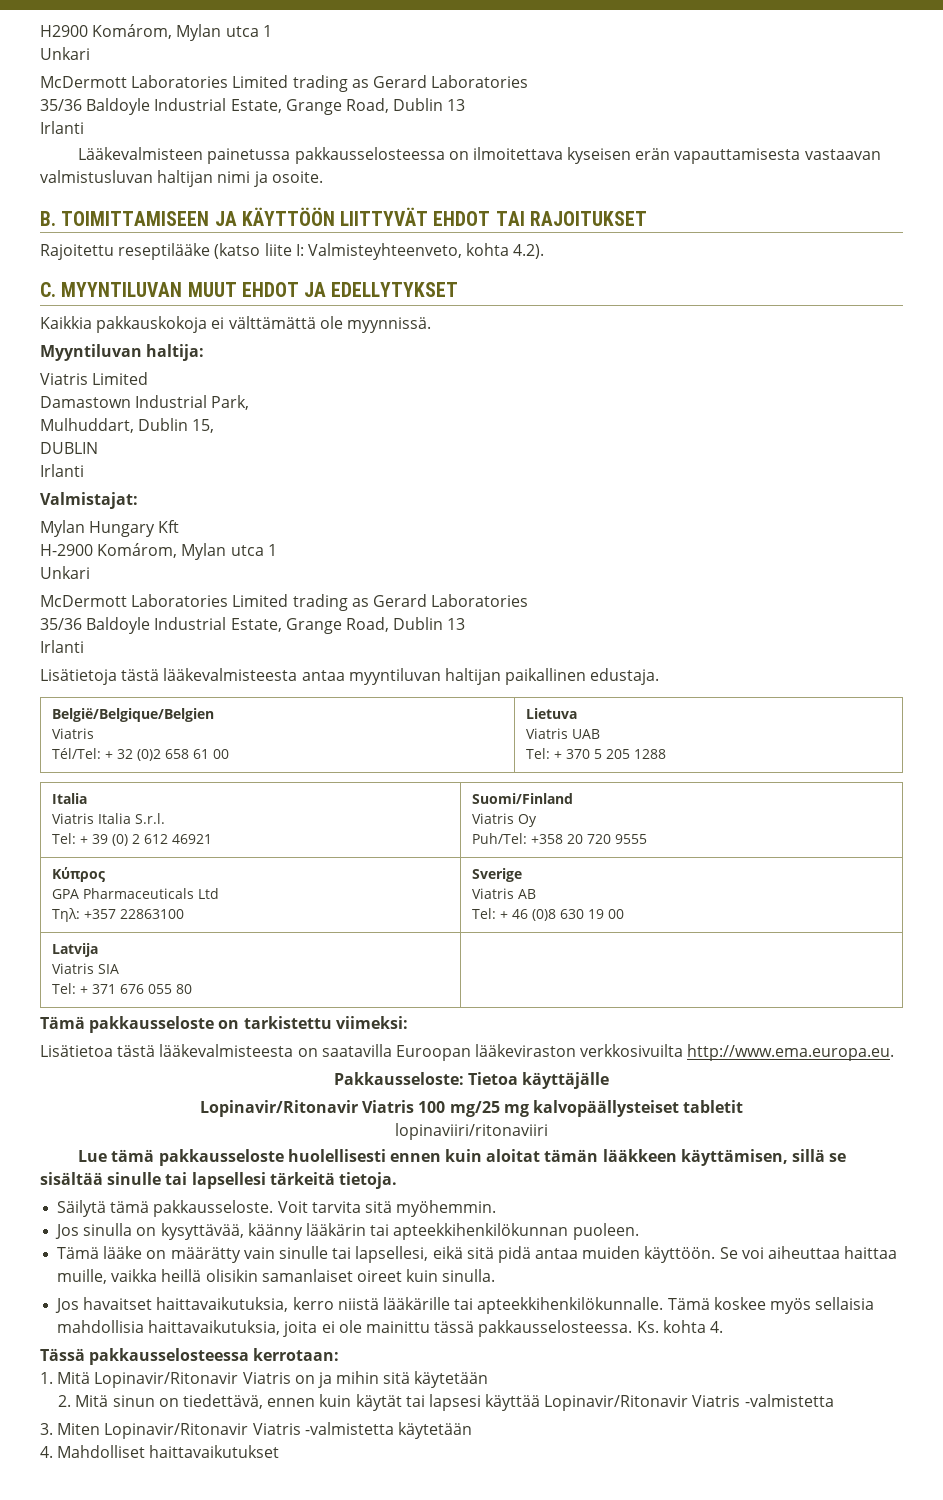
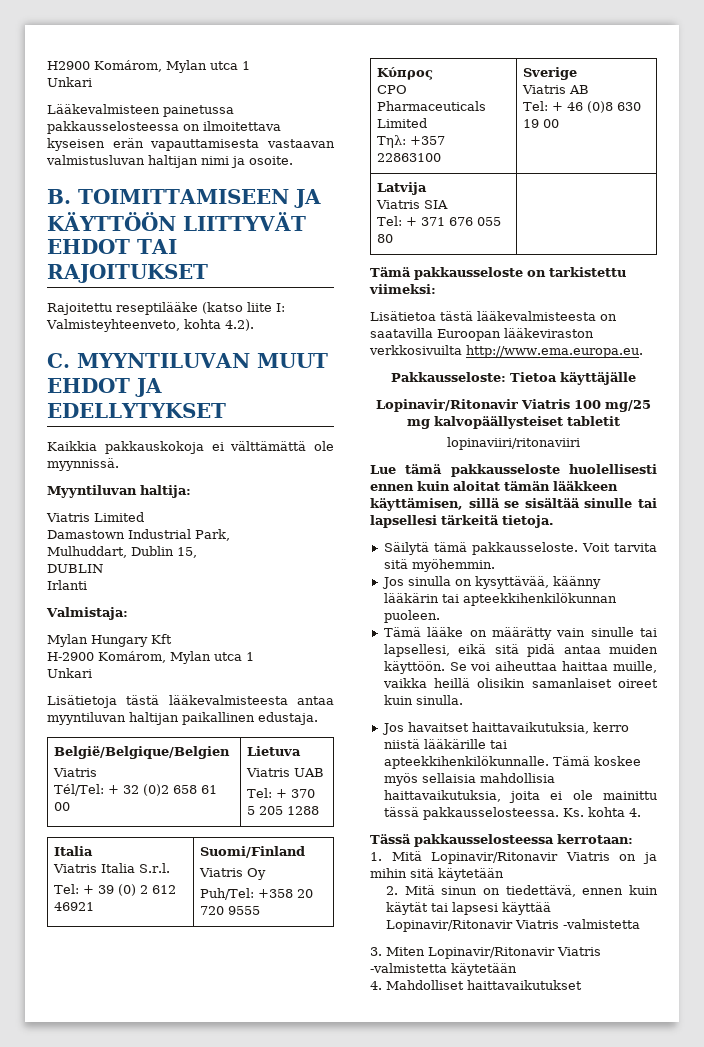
[40,75,529,92] [40,98,466,115] [40,121,84,134] // McDermott Laboratories Limited trading as Gerard Laboratories // 35/36 Baldoyle Industrial Estate, Grange Road, Dublin 13 // Irlanti -> (92, 82) none
[40,492,138,509] Valmistajat: -> [46,607,128,620] Valmistaja:
[40,594,529,611] [40,617,466,634] [40,640,84,653] // McDermott Laboratories Limited trading as Gerard Laboratories // 35/36 Baldoyle Industrial Estate, Grange Road, Dublin 13 // Irlanti -> (92, 673) none
[51,888,219,899] GPA Pharmaceuticals Ltd -> [377,85,408,94] [377,101,487,111] [377,118,428,128] CPO Pharmaceuticals Limited

